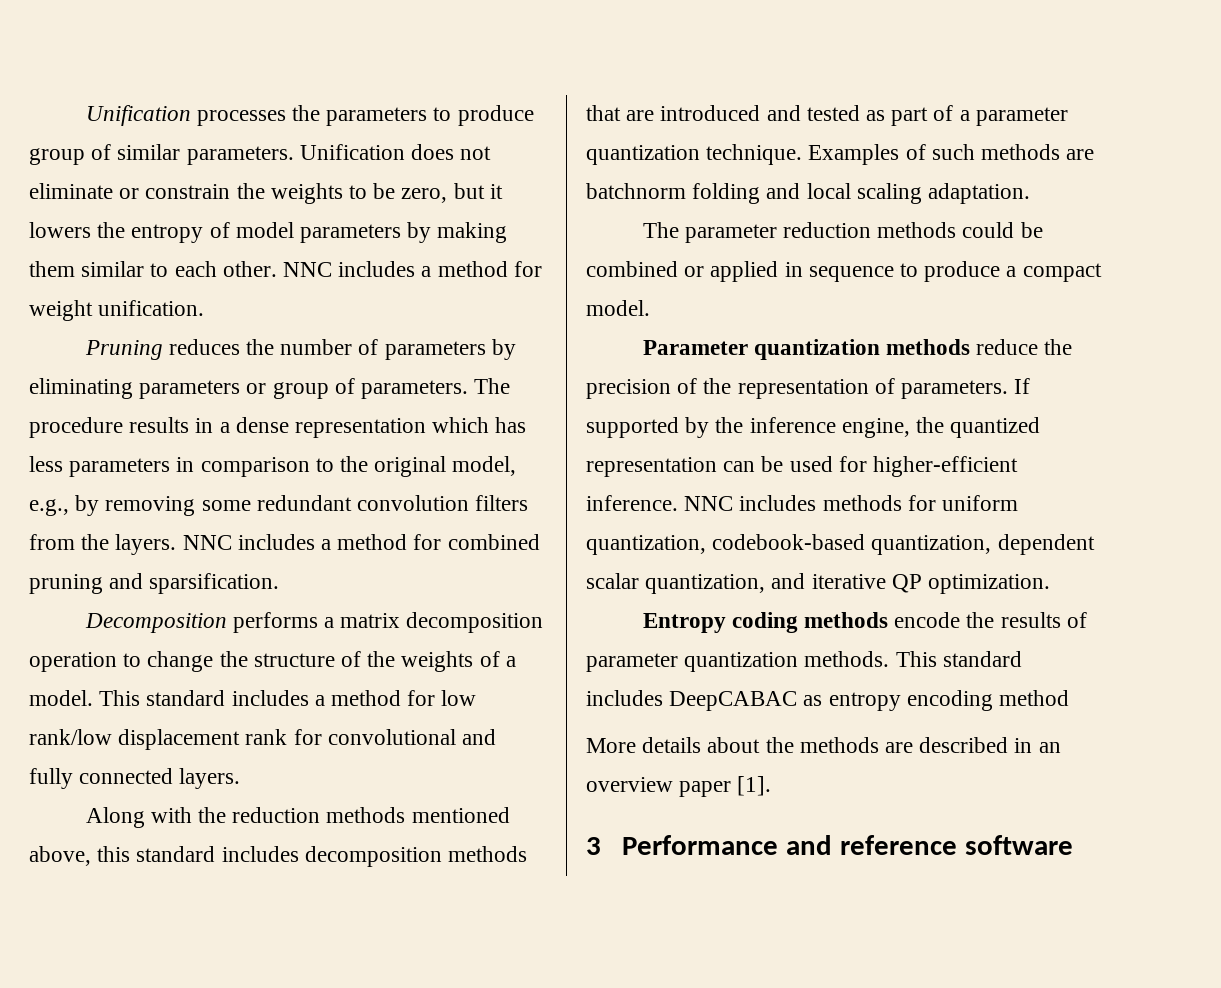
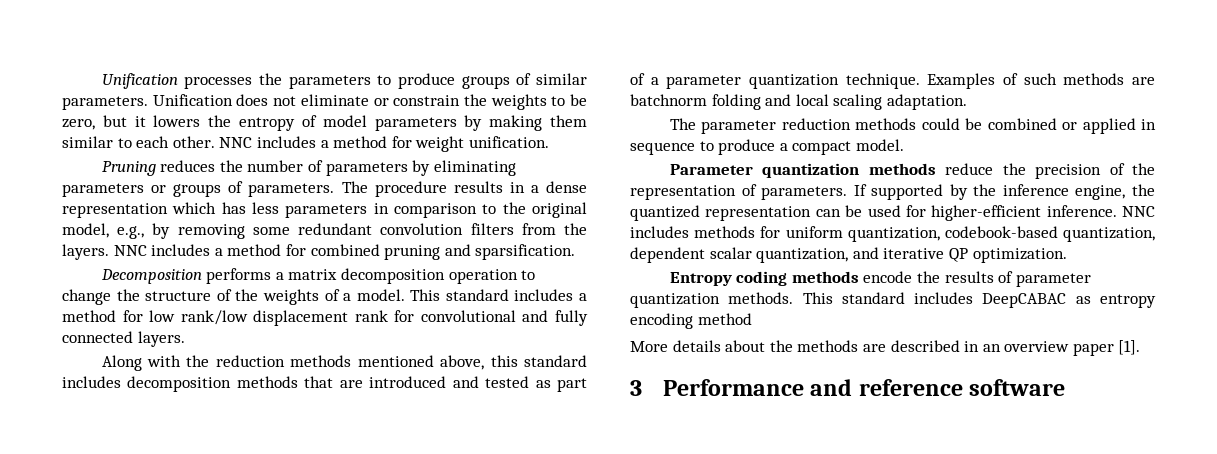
[29,148,85,165] group -> [461,76,510,89] groups
[272,382,329,399] group -> [173,184,222,197] groups

